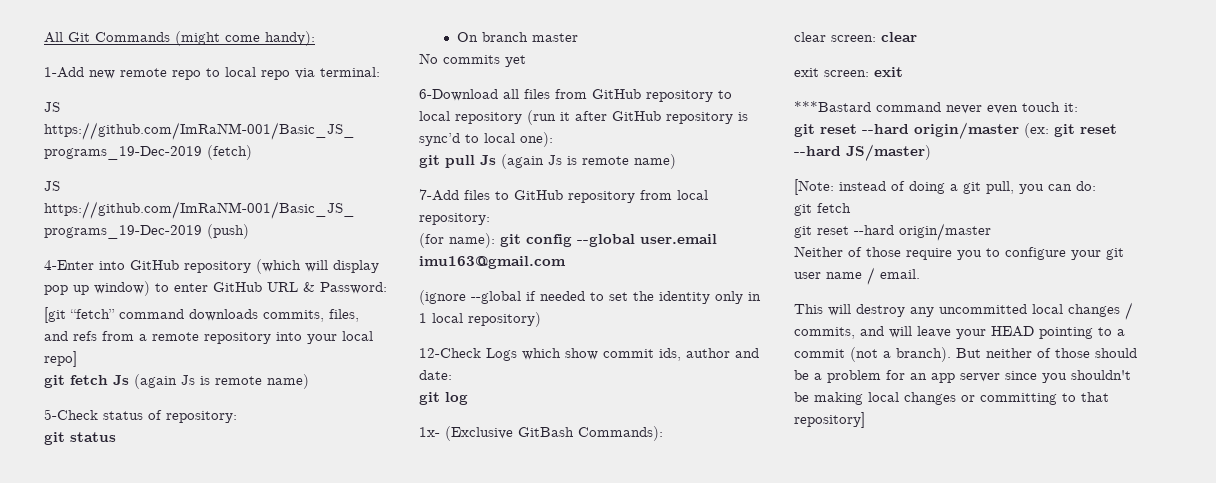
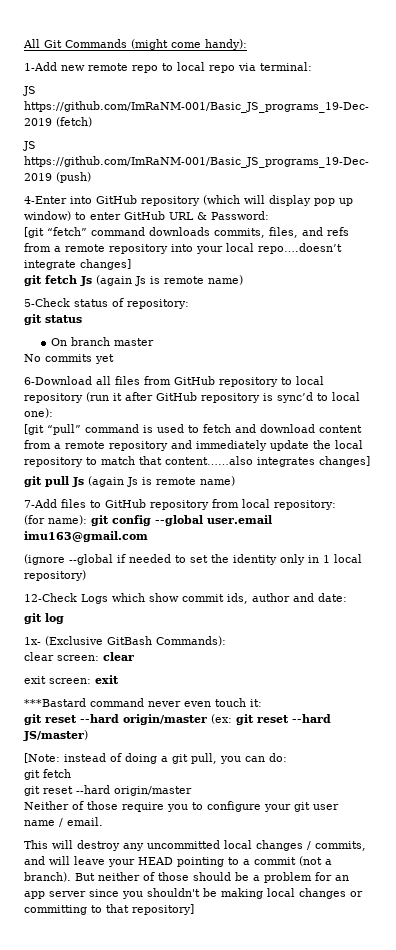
[44,351,77,367] repo] -> [258,243,342,254] [24,259,131,270] repo….doesn’t integrate changes]
(553, 139) none -> [24,424,362,435] [24,440,363,451] [24,456,370,467] // [git “pull” command is used to fetch and download content from a remote repository and immediately update the local repository to match that content……also integrates changes]

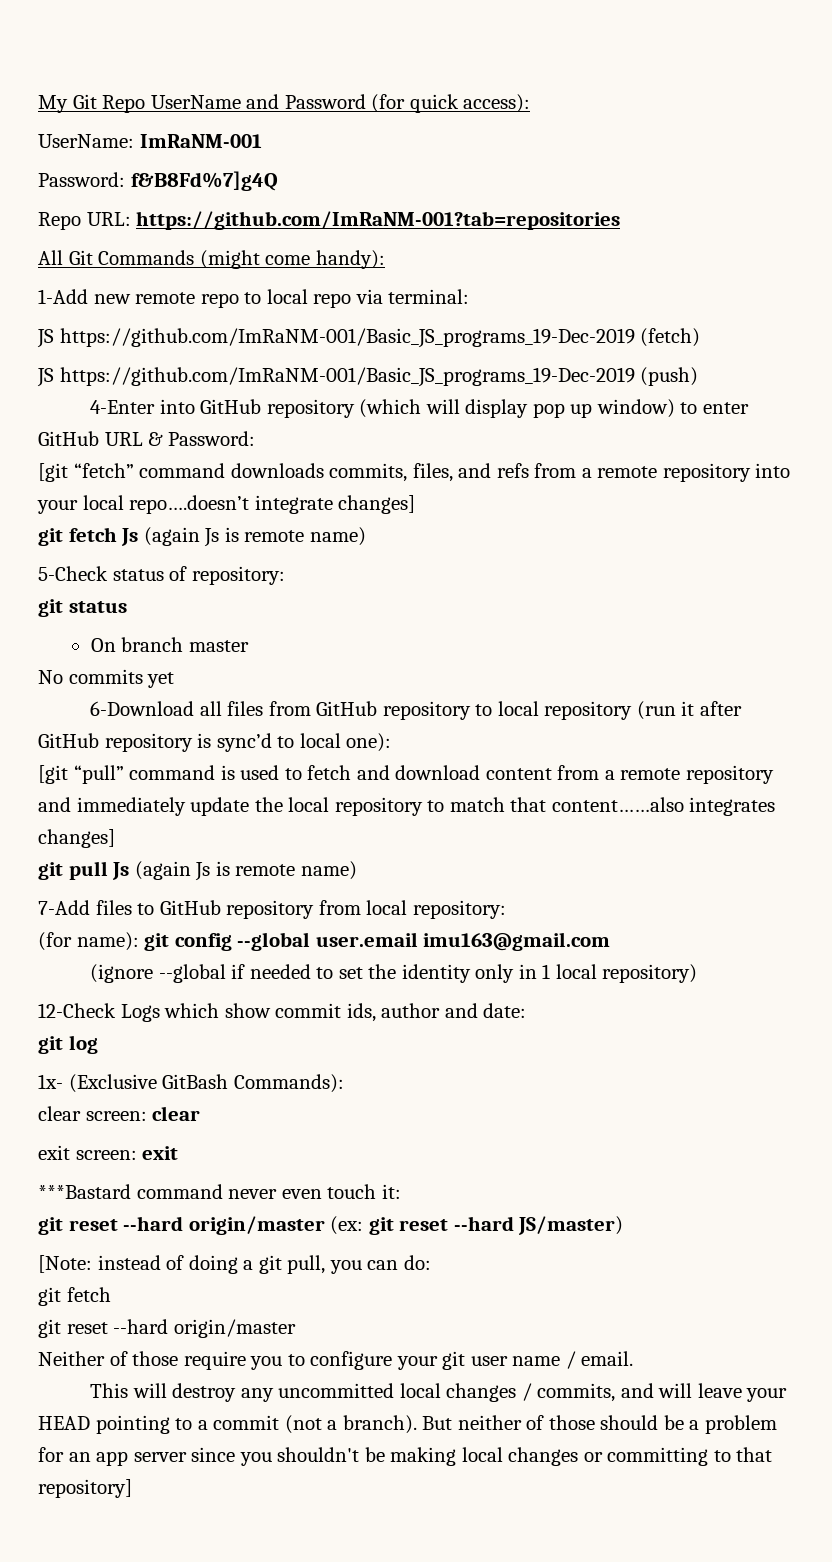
(23, 43) none -> [38,94,531,113] [38,134,262,148] [38,171,278,191] [38,211,621,230] My Git Repo UserName and Password (for quick access): // UserName: ImRaNM-001 // Password: f&B8Fd%7]g4Q // Repo URL: https://github.com/ImRaNM-001?tab=repositories //

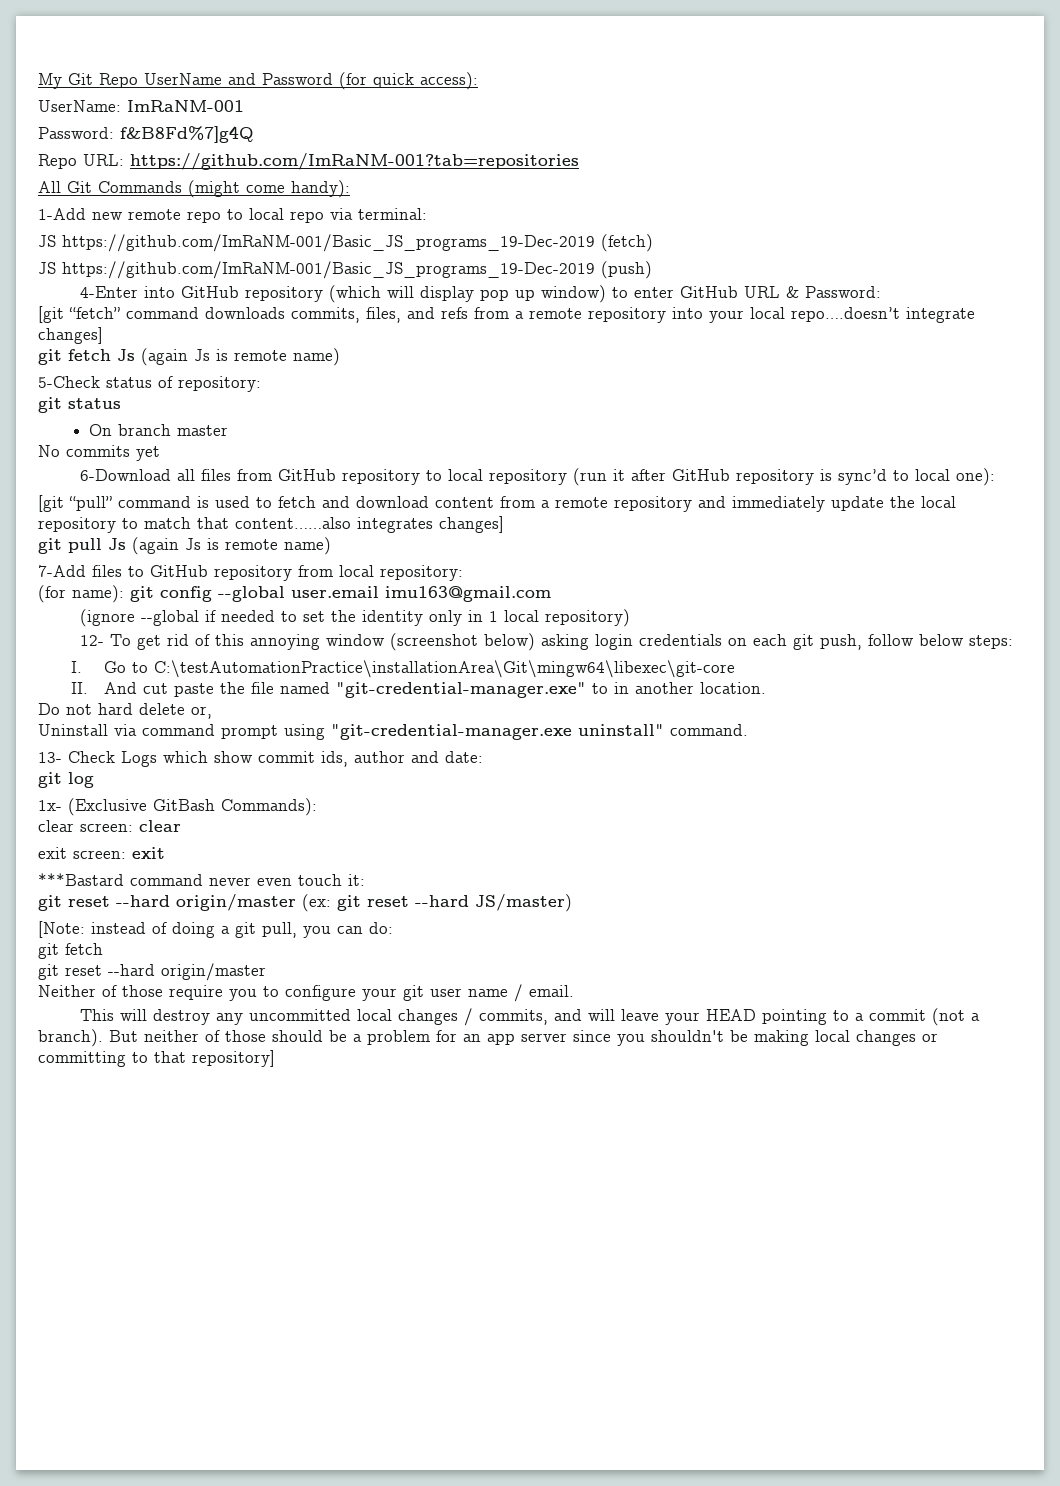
[38,1003,116,1018] 12-Check -> [79,633,1013,651] [70,660,735,678] [70,682,766,698] [38,703,212,719] [38,724,748,740] [38,751,115,763] 12- To get rid of this annoying window (screenshot below) asking login credentials on each git push, follow below steps: // I. Go to C:\testAutomationPractice\installationArea\Git\mingw64\libexec\git-core // II. And cut paste the file named "git-credential-manager.exe" to in another location. // Do not hard delete or, // Uninstall via command prompt using "git-credential-manager.exe uninstall" command. // 13- Check

